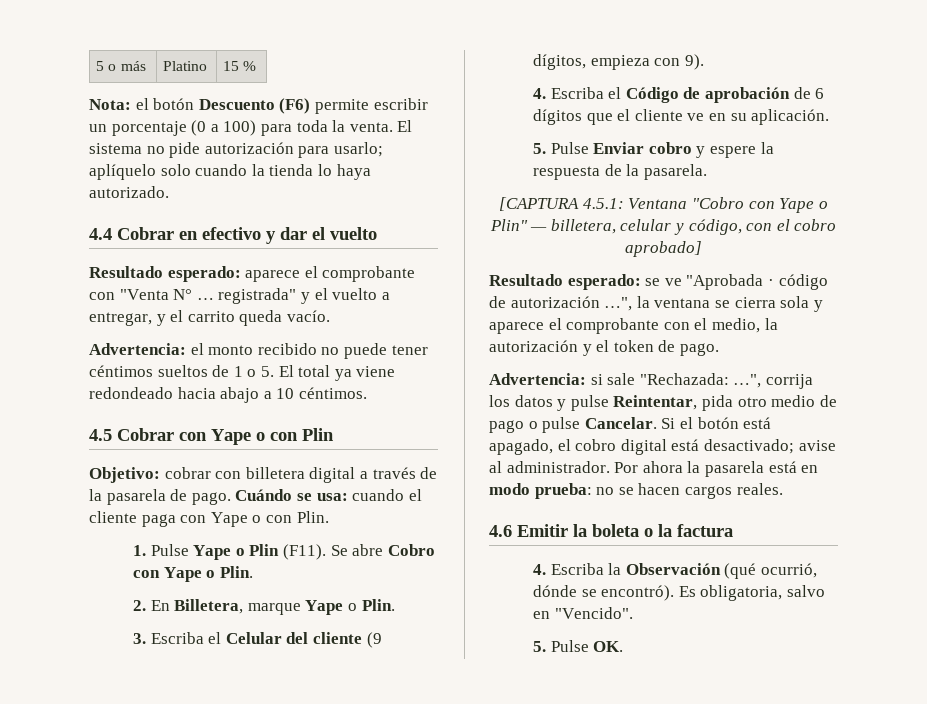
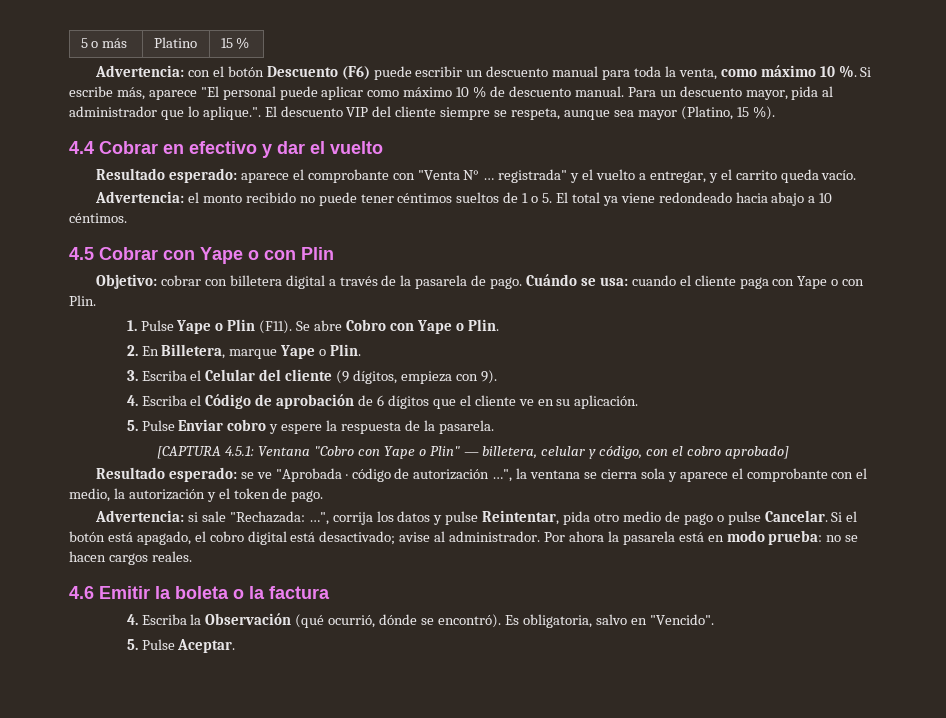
[89,99,131,110] Nota: -> [95,65,210,77] Advertencia: con
[314,99,369,114] permite -> [373,66,412,80] puede
[111,120,413,136] [89,142,383,158] [89,164,371,180] [89,186,169,198] porcentaje (0 a 100) para toda la venta. El sistema no pide autorización para usarlo; aplíquelo solo cuando la tienda lo haya autorizado. -> [486,65,872,80] [69,86,834,100] [69,106,775,120] descuento manual para toda la venta, como máximo 10 %. Si escribe más, aparece "El personal puede aplicar como máximo 10 % de descuento manual. Para un descuento mayor, pida al administrador que lo aplique.". El descuento VIP del cliente siempre se respeta, aunque sea mayor (Platino, 15 %).
[593,641,624,652] OK. -> [177,639,236,653] Aceptar.

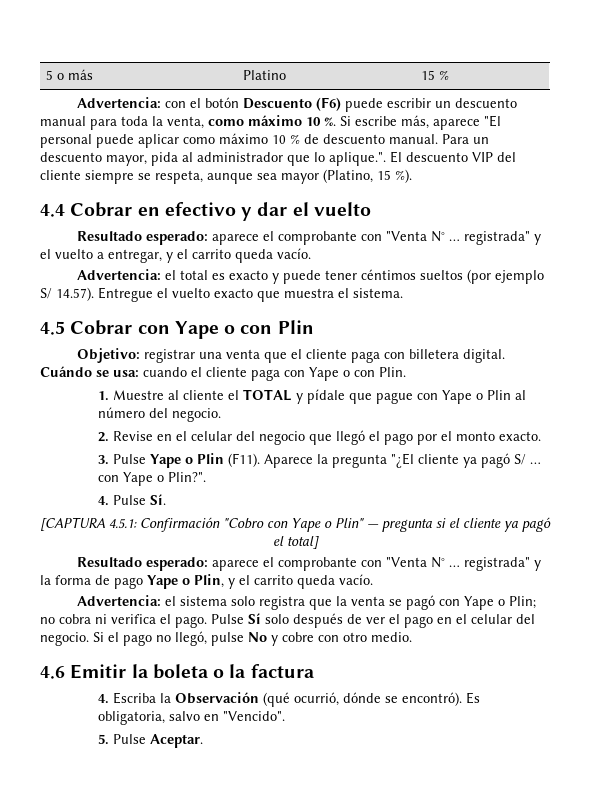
[202,192,833,206] [69,213,127,223] monto recibido no puede tener céntimos sueltos de 1 o 5. El total ya viene redondeado hacia abajo a 10 céntimos. -> [180,269,545,284] [40,287,403,302] total es exacto y puede tener céntimos sueltos (por ejemplo S/ 14.57). Entregue el vuelto exacto que muestra el sistema.
[160,275,523,289] cobrar con billetera digital a través de la pasarela de pago. -> [144,349,506,363] registrar una venta que el cliente paga con billetera digital.
(137, 325) none -> [112,389,526,404] [97,407,221,422] [97,430,541,445] [97,455,109,465] Muestre al cliente el TOTAL y pídale que pague con Yape o Plin al número del negocio. // 2. Revise en el celular del negocio que llegó el pago por el monto exacto. // 3.
[296,319,499,334] [126,344,362,359] [126,369,497,384] [126,394,639,409] [126,419,494,434] Se abre Cobro con Yape o Plin. // 2. En Billetera, marque Yape o Plin. // 3. Escriba el Celular del cliente (9 dígitos, empieza con 9). // 4. Escriba el Código de aprobación de 6 dígitos que el cliente ve en su aplicación. // 5. Pulse Enviar cobro y espere la respuesta de la pasarela. -> [263,453,541,468] [97,472,206,486] [97,494,166,506] Aparece la pregunta "¿El cliente ya pagó S/ … con Yape o Plin?". // 4. Pulse Sí.
[258,446,311,457] Ventana -> [140,517,220,532] Confirmación
[482,446,789,459] [96,467,868,482] [69,488,324,502] [95,510,858,525] [69,530,859,545] [69,551,192,565] billetera, celular y código, con el cobro aprobado] // Resultado esperado: se ve "Aprobada · código de autorización …", la ventana se cierra sola y aparece el comprobante con el medio, la autorización y el token de pago. // Advertencia: si sale "Rechazada: …", corrija los datos y pulse Reintentar, pida otro medio de pago o pulse Cancelar. Si el botón está apagado, el cobro digital está desactivado; avise al administrador. Por ahora la pasarela está en modo prueba: no se hacen cargos reales. -> [382,517,551,532] [272,536,319,549] [77,557,542,571] [40,574,373,589] [77,595,537,610] [40,613,535,628] [40,631,412,646] pregunta si el cliente ya pagó el total] // Resultado esperado: aparece el comprobante con "Venta N° … registrada" y la forma de pago Yape o Plin, y el carrito queda vacío. // Advertencia: el sistema solo registra que la venta se pagó con Yape o Plin; no cobra ni verifica el pago. Pulse Sí solo después de ver el pago en el celular del negocio. Si el pago no llegó, pulse No y cobre con otro medio.

